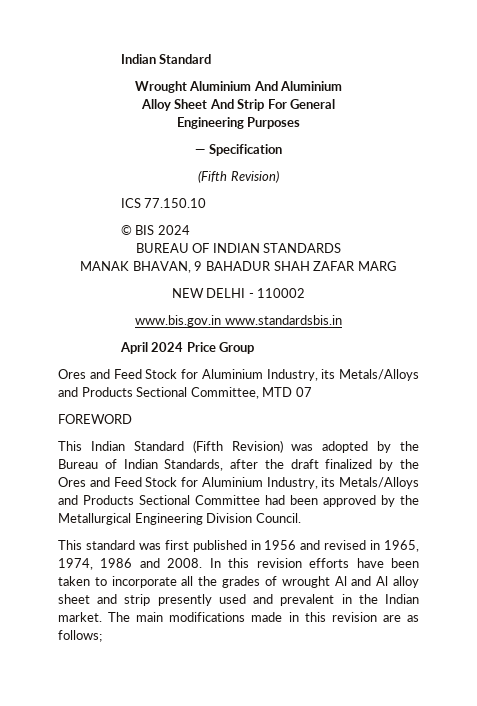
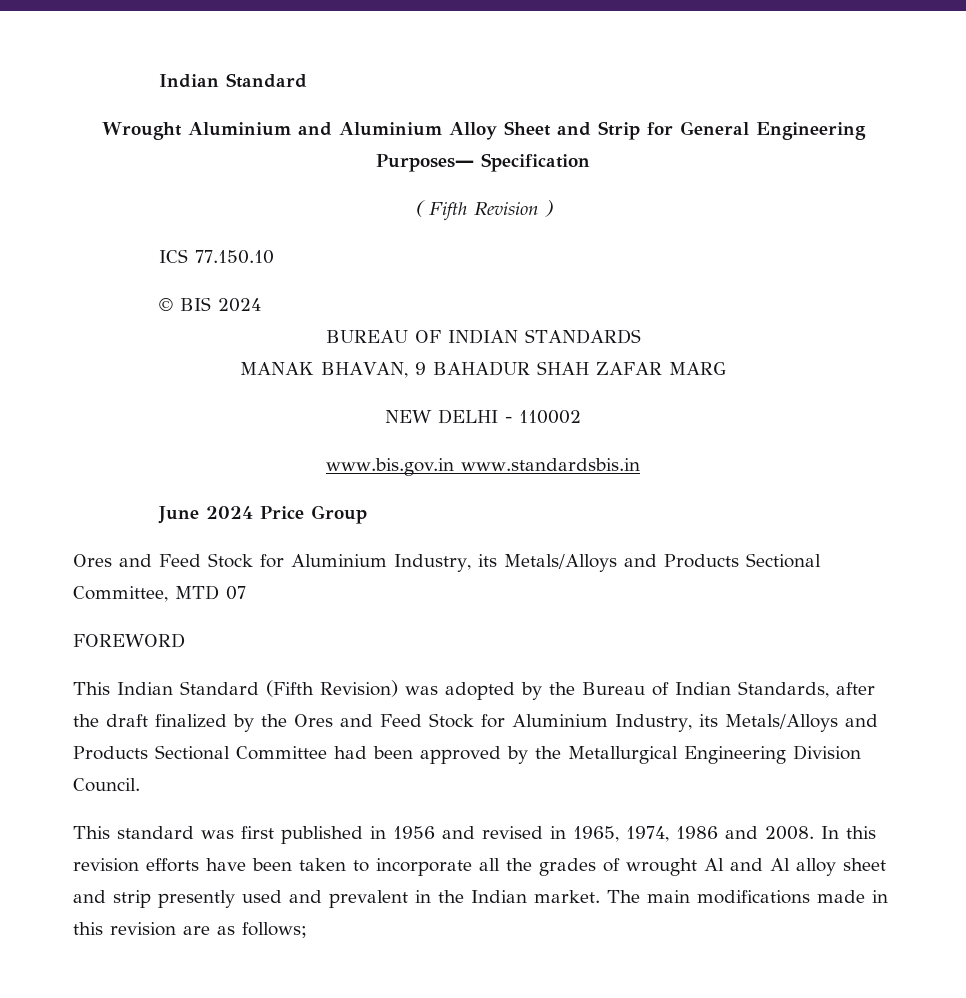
[253,81,343,91] And Aluminium // -> [297,122,442,136] and Aluminium
[209,99,336,111] [176,117,301,129] [195,144,282,156] [198,170,279,183] And Strip For General // Engineering Purposes // ― Specification // (Fifth Revision) -> [556,121,866,140] [376,153,590,172] [414,200,553,221] and Strip for General Engineering Purposes― Specification // ( Fifth Revision )
[119,342,148,354] April -> [158,506,200,524] June

